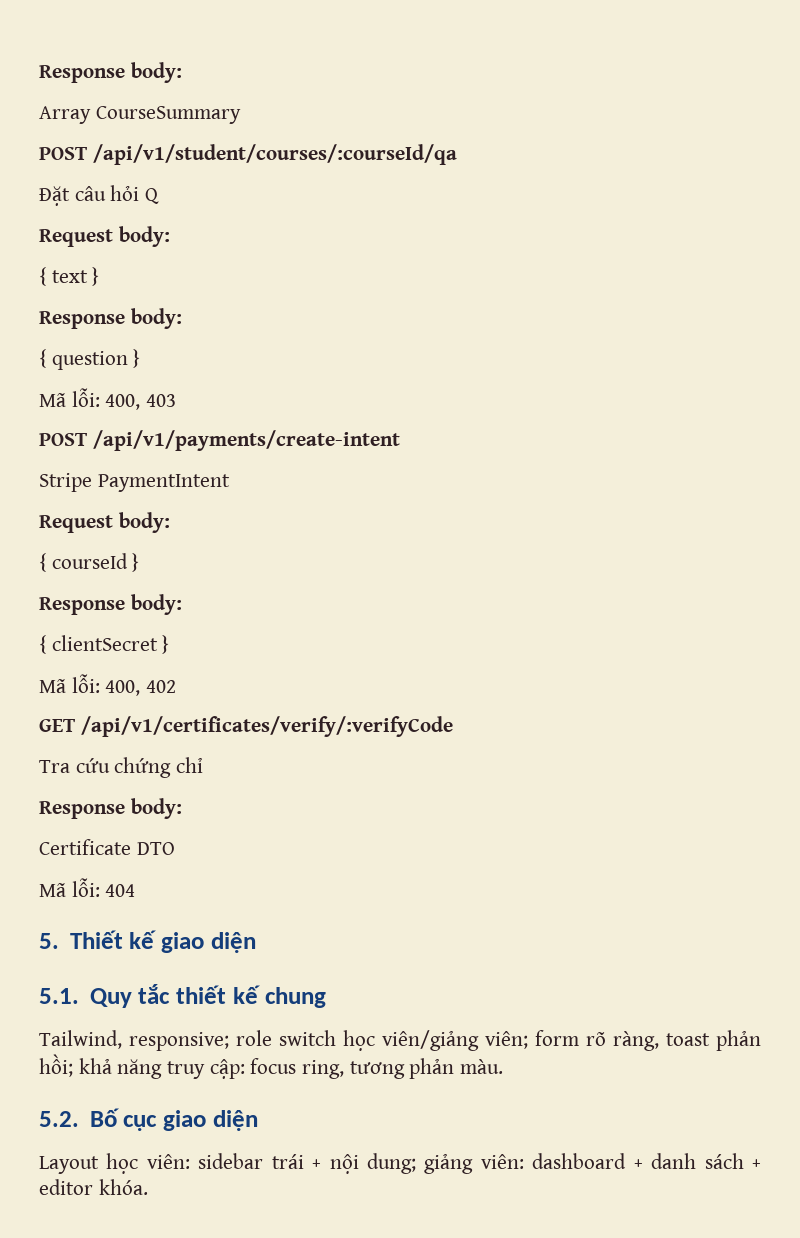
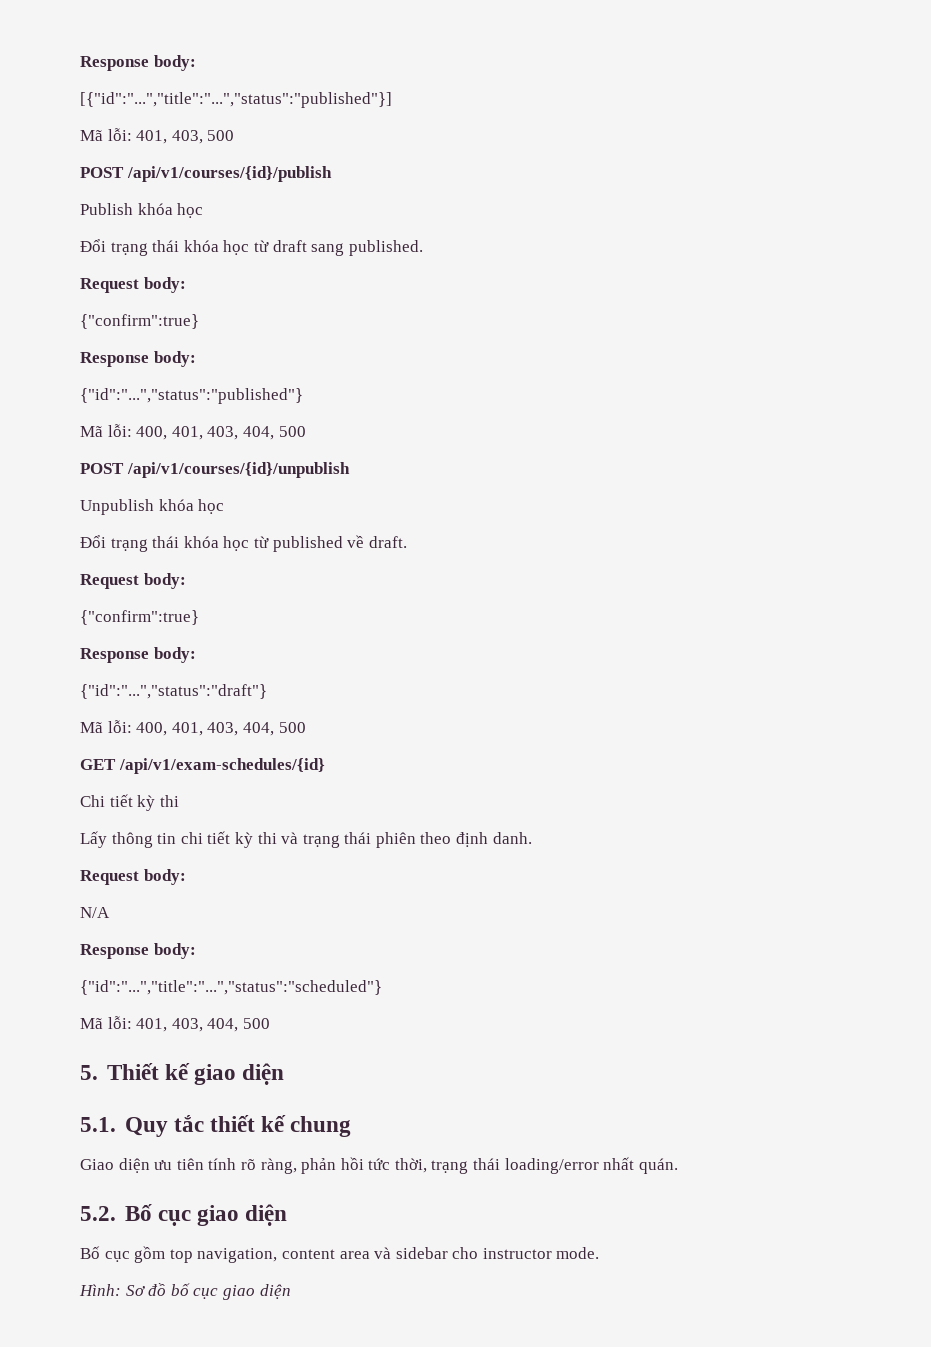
[39,62,182,83] [39,106,241,124] [39,144,457,165] [39,185,160,206] [39,226,170,247] [39,267,100,286] [39,308,182,329] [39,349,141,370] [39,388,177,410] [39,430,400,451] [39,473,230,492] [39,512,170,533] [39,553,140,572] [39,594,182,615] [39,635,170,654] [39,674,177,696] [39,716,453,737] [39,757,204,778] [39,798,182,819] [39,839,175,855] [39,878,136,897] Response body: // Array CourseSummary // POST /api/v1/student/courses/:courseId/qa // Đặt câu hỏi Q // Request body: // { text } // Response body: // { question } // Mã lỗi: 400, 403 // POST /api/v1/payments/create-intent // Stripe PaymentIntent // Request body: // { courseId } // Response body: // { clientSecret } // Mã lỗi: 400, 402 // GET /api/v1/certificates/verify/:verifyCode // Tra cứu chứng chỉ // Response body: // Certificate DTO // Mã lỗi: 404 -> [80,55,196,71] [80,92,392,108] [80,128,235,144] [80,166,332,182] [80,203,204,218] [80,239,423,256] [80,277,186,293] [80,314,199,329] [80,351,196,367] [80,388,303,404] [80,424,306,440] [80,462,350,478] [80,499,225,515] [80,535,407,552] [80,573,186,589] [80,610,199,625] [80,647,196,663] [80,684,267,699] [80,720,306,736] [80,758,325,774] [80,794,179,811] [80,831,532,848] [80,869,186,885] [80,907,110,918] [80,943,196,959] [80,980,382,995] [80,1016,270,1032] Response body: // [{"id":"...","title":"...","status":"published"}] // Mã lỗi: 401, 403, 500 // POST /api/v1/courses/{id}/publish // Publish khóa học // Đổi trạng thái khóa học từ draft sang published. // Request body: // {"confirm":true} // Response body: // {"id":"...","status":"published"} // Mã lỗi: 400, 401, 403, 404, 500 // POST /api/v1/courses/{id}/unpublish // Unpublish khóa học // Đổi trạng thái khóa học từ published về draft. // Request body: // {"confirm":true} // Response body: // {"id":"...","status":"draft"} // Mã lỗi: 400, 401, 403, 404, 500 // GET /api/v1/exam-schedules/{id} // Chi tiết kỳ thi // Lấy thông tin chi tiết kỳ thi và trạng thái phiên theo định danh. // Request body: // N/A // Response body: // {"id":"...","title":"...","status":"scheduled"} // Mã lỗi: 401, 403, 404, 500
[39,1030,761,1051] [39,1054,504,1079] Tailwind, responsive; role switch học viên/giảng viên; form rõ ràng, toast phản hồi; khả năng truy cập: focus ring, tương phản màu. -> [80,1157,678,1174] Giao diện ưu tiên tính rõ ràng, phản hồi tức thời, trạng thái loading/error nhất quán.
[39,1153,762,1174] [39,1179,148,1195] Layout học viên: sidebar trái + nội dung; giảng viên: dashboard + danh sách + editor khóa. -> [80,1246,600,1263] [79,1283,291,1300] Bố cục gồm top navigation, content area và sidebar cho instructor mode. // Hình: Sơ đồ bố cục giao diện

